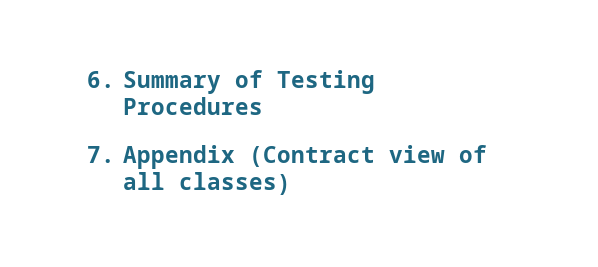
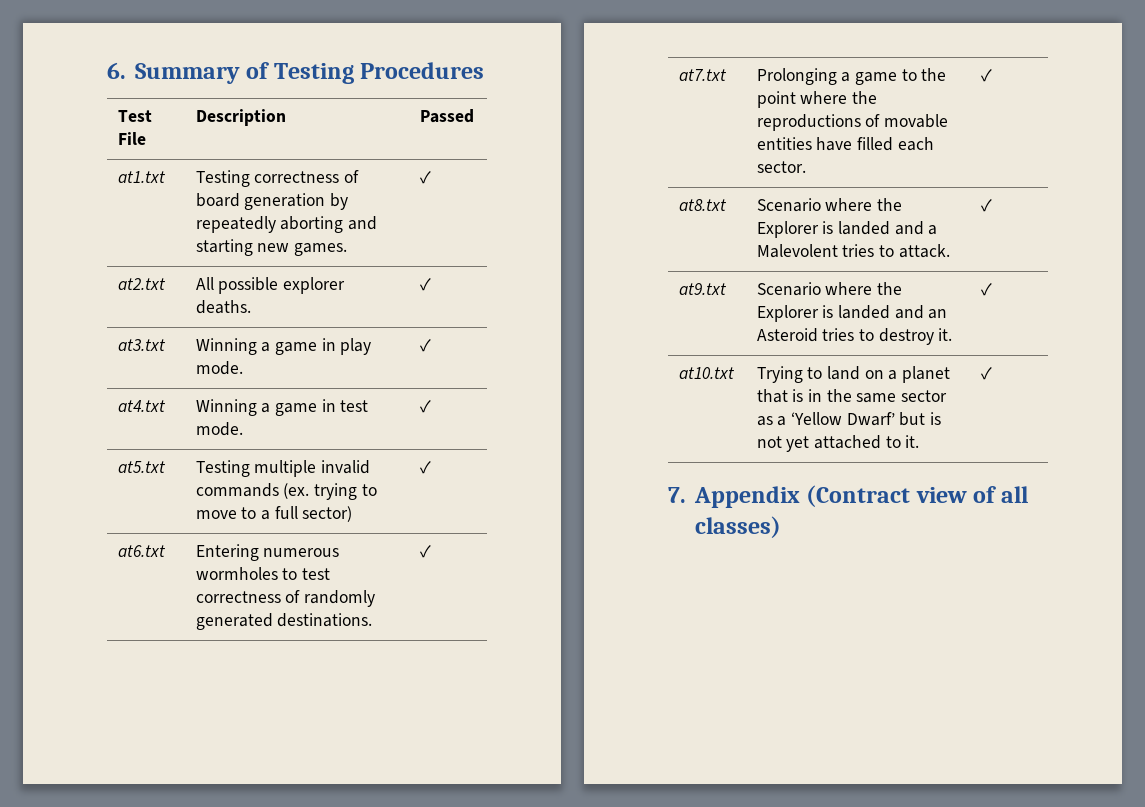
(263, 106) none -> [117,110,152,122] [117,132,146,145] [195,109,286,126] [419,109,474,123] [117,171,166,183] [195,170,359,187] [195,193,348,210] [195,216,377,233] [195,239,347,256] [419,171,431,184] [117,278,166,290] [195,277,345,294] [195,300,251,314] [419,278,431,291] [117,339,166,351] [195,338,372,355] [195,361,243,375] [419,339,431,352] [117,400,166,412] [195,399,369,416] [195,422,243,436] [419,400,431,413] [117,461,166,473] [195,460,370,477] [195,483,377,500] [195,506,353,522] [419,461,431,474] [117,545,166,557] [195,544,340,561] [195,567,330,580] [195,590,375,607] [195,613,373,630] [419,545,431,558] [678,69,727,81] [756,68,947,85] [756,91,877,108] [756,114,948,131] [756,137,934,151] [756,161,806,173] [980,69,992,82] [678,199,727,211] [756,198,902,212] [756,221,938,238] [756,244,950,258] [980,199,992,212] [678,283,727,295] [756,282,902,296] [756,305,948,322] [756,328,953,345] [980,283,992,296] [678,367,735,379] [756,366,951,383] [756,389,948,403] [756,412,942,426] [756,435,920,452] [980,367,992,380] // Test File | Description | Passed // at1.txt | Testing correctness of board generation by repeatedly aborting and starting new games. | ✓ // at2.txt | All possible explorer deaths. | ✓ // at3.txt | Winning a game in play mode. | ✓ // at4.txt | Winning a game in test mode. | ✓ // at5.txt | Testing multiple invalid commands (ex. trying to move to a full sector) | ✓ // at6.txt | Entering numerous wormholes to test correctness of randomly generated destinations. | ✓ // at7.txt | Prolonging a game to the point where the reproductions of movable entities have filled each sector. | ✓ // at8.txt | Scenario where the Explorer is landed and a Malevolent tries to attack. | ✓ // at9.txt | Scenario where the Explorer is landed and an Asteroid tries to destroy it. | ✓ // at10.txt | Trying to land on a planet that is in the same sector as a ‘Yellow Dwarf’ but is not yet attached to it. | ✓

